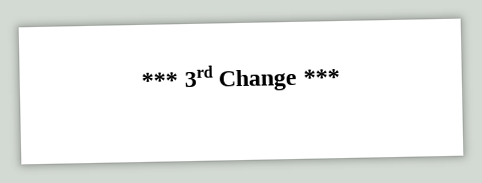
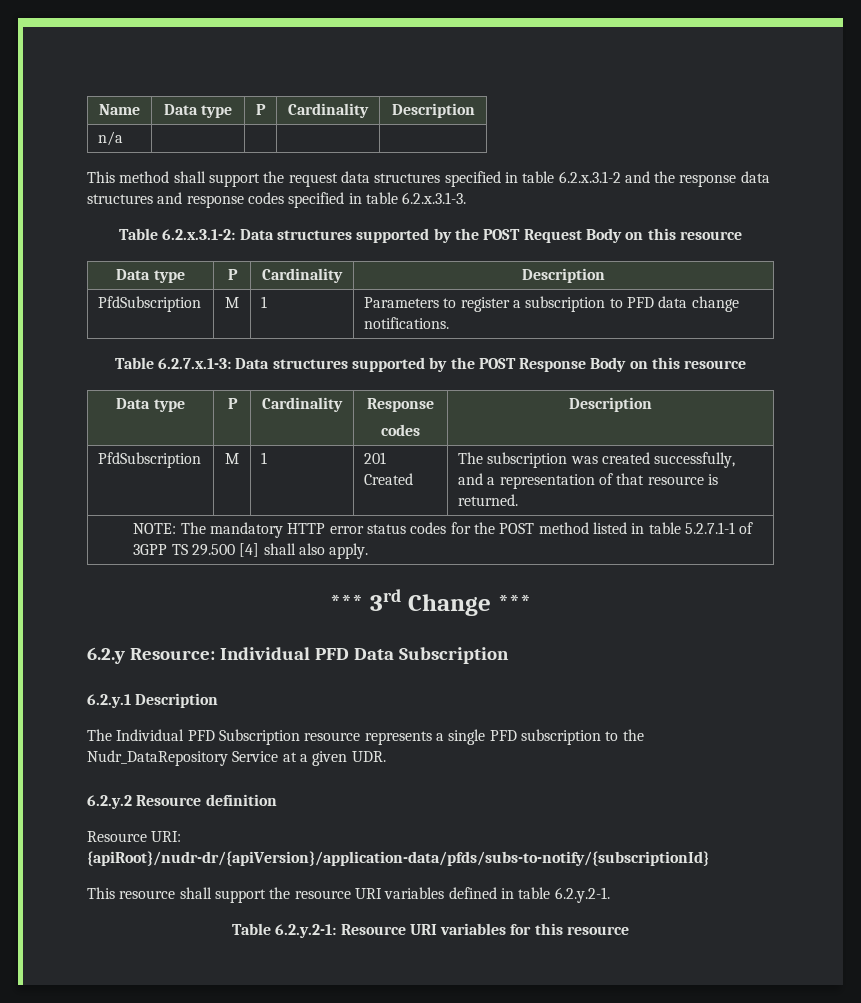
[141,65,340,92] *** 3rd Change *** -> [99,104,140,115] [163,104,233,118] [256,104,266,115] [288,103,369,118] [391,103,475,118] [98,131,124,146] [87,171,770,187] [87,192,467,208] [119,228,742,243] [116,269,185,283] [227,269,238,280] [262,268,343,283] [522,268,605,283] [98,296,202,312] [225,297,239,308] [261,296,268,308] [364,296,739,312] [364,317,450,329] [114,357,747,372] [116,398,185,412] [227,398,238,409] [262,397,343,412] [367,398,434,412] [381,424,420,436] [569,397,652,412] [98,452,202,468] [225,453,239,464] [261,452,268,464] [364,452,387,464] [364,473,414,485] [458,452,736,468] [458,473,719,489] [458,494,519,506] [133,522,754,538] [133,543,369,559] [330,589,531,616] [87,647,509,664] [87,693,219,708] [87,729,644,745] [87,750,386,766] [87,794,277,809] [87,831,182,842] [87,851,709,866] [87,887,610,903] [231,923,630,938] Name | Data type | P | Cardinality | Description // n/a | | | | // This method shall support the request data structures specified in table 6.2.x.3.1-2 and the response data structures and response codes specified in table 6.2.x.3.1-3. // Table 6.2.x.3.1-2: Data structures supported by the POST Request Body on this resource // Data type | P | Cardinality | Description // PfdSubscription | M | 1 | Parameters to register a subscription to PFD data change notifications. // Table 6.2.7.x.1-3: Data structures supported by the POST Response Body on this resource // Data type | P | Cardinality | Response // codes | Description // PfdSubscription | M | 1 | 201 Created | The subscription was created successfully, and a representation of that resource is returned. // NOTE: The mandatory HTTP error status codes for the POST method listed in table 5.2.7.1-1 of 3GPP TS 29.500 [4] shall also apply. // *** 3rd Change *** // 6.2.y Resource: Individual PFD Data Subscription // 6.2.y.1 Description // The Individual PFD Subscription resource represents a single PFD subscription to the Nudr_DataRepository Service at a given UDR. // 6.2.y.2 Resource definition // Resource URI: {apiRoot}/nudr-dr/{apiVersion}/application-data/pfds/subs-to-notify/{subscriptionId} // This resource shall support the resource URI variables defined in table 6.2.y.2-1. // Table 6.2.y.2-1: Resource URI variables for this resource

